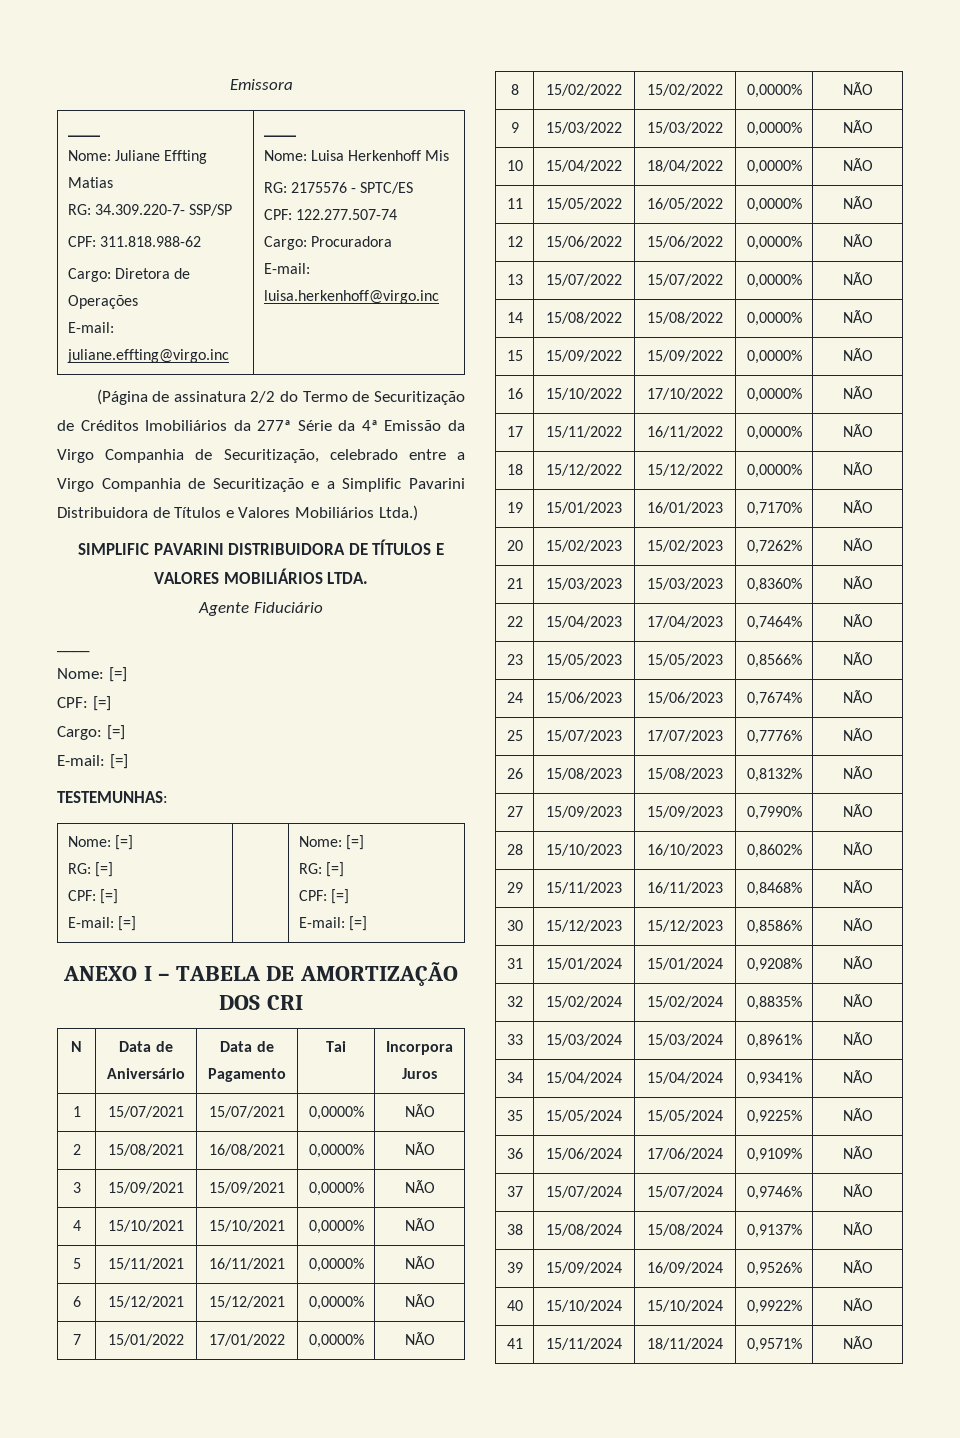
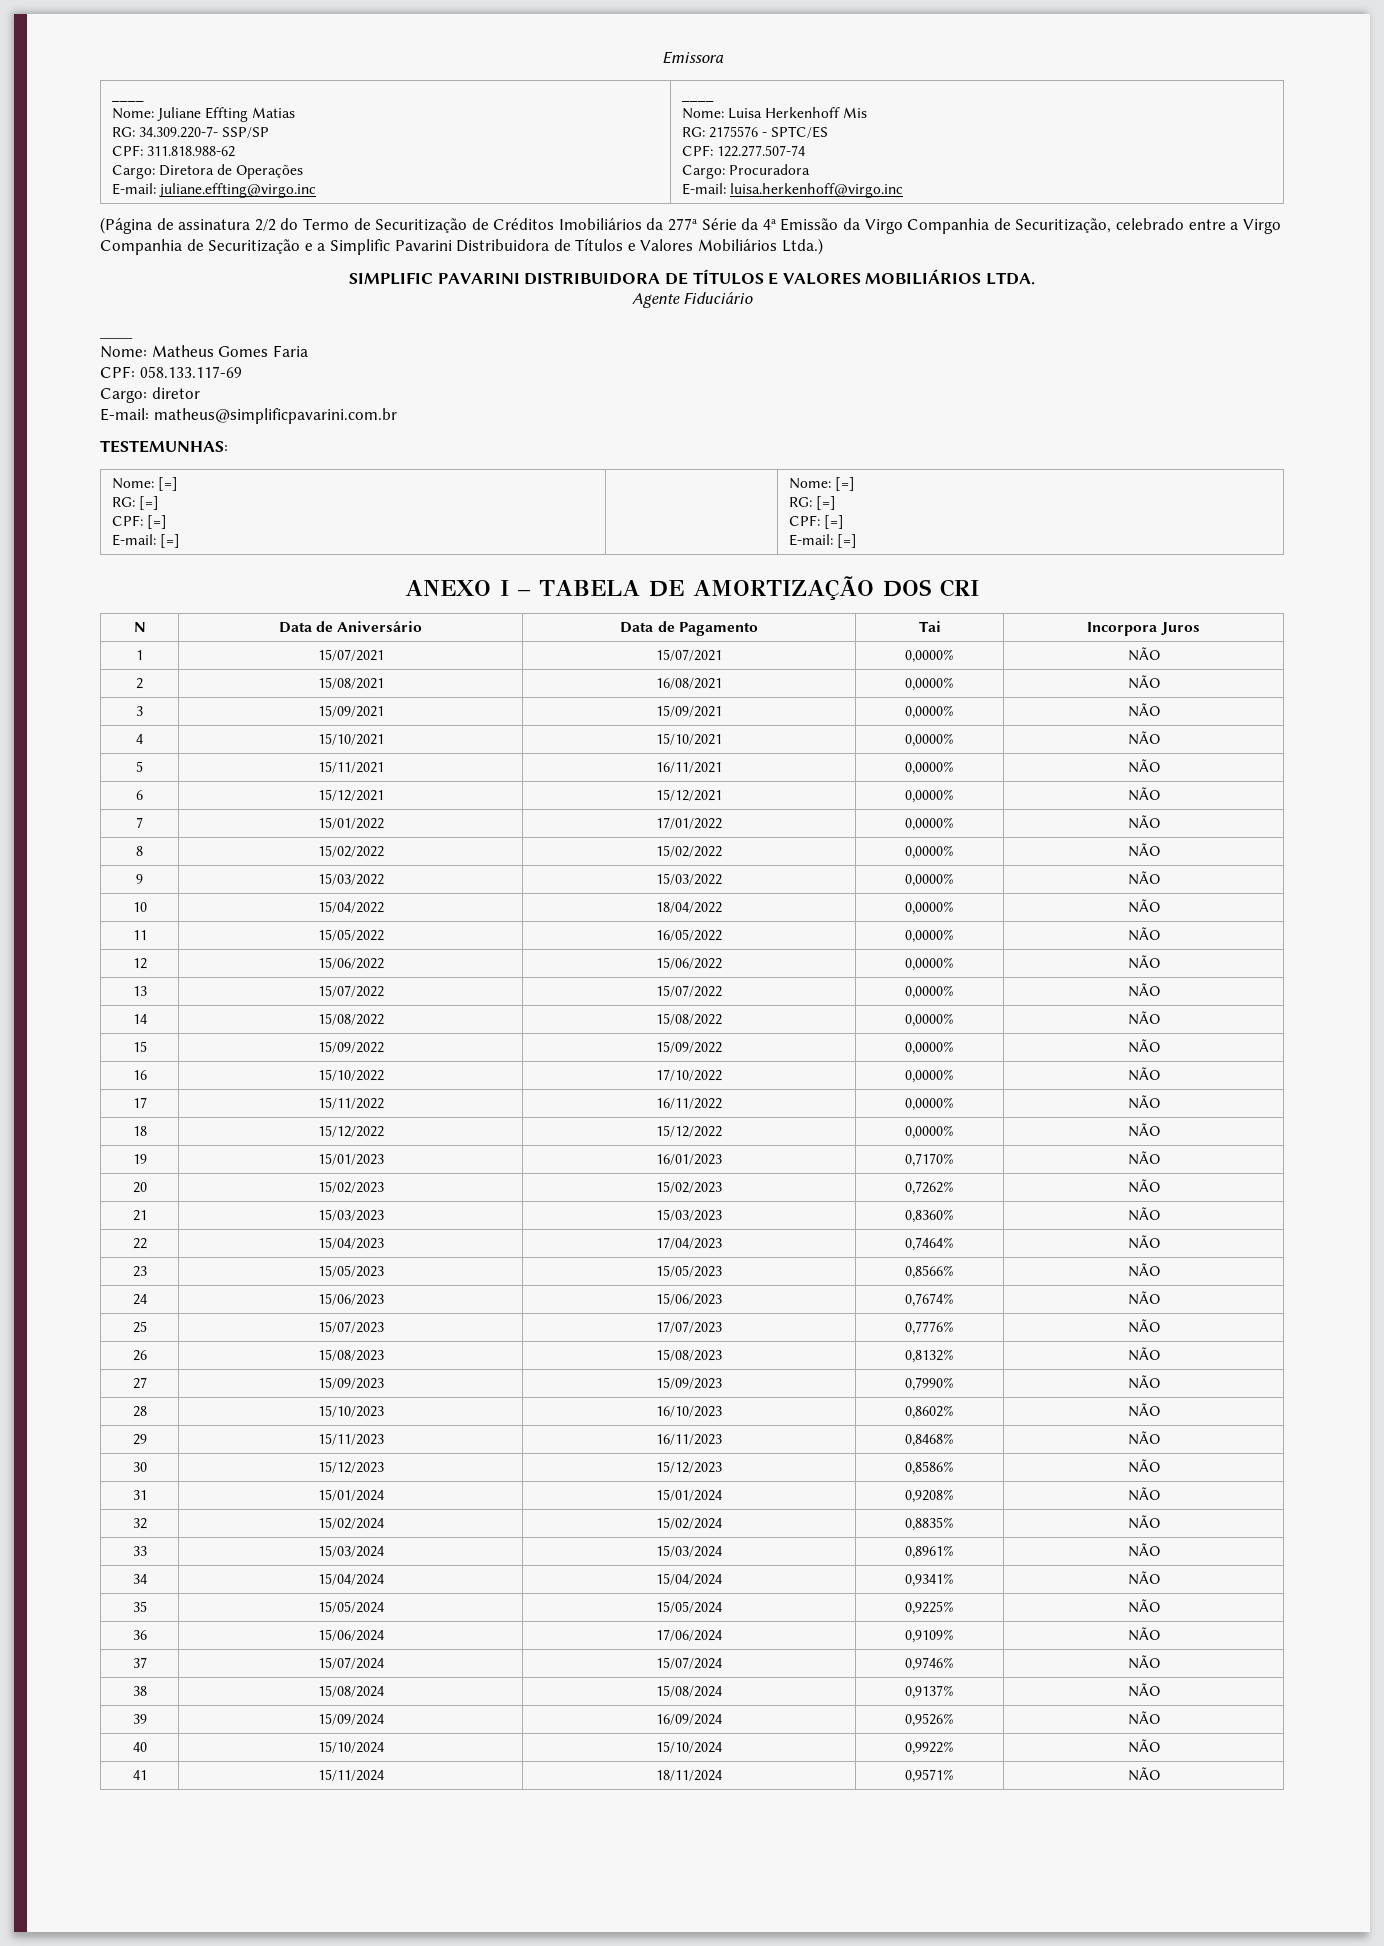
[108,667,127,682] [57,696,111,711] [57,725,125,740] [57,754,128,769] [=] // CPF: [=] // Cargo: [=] // E-mail: [=] -> [151,345,308,357] [100,366,242,378] [100,387,200,403] [100,408,397,424] Matheus Gomes Faria // CPF: 058.133.117-69 // Cargo: diretor // E-mail: matheus@simplificpavarini.com.br

